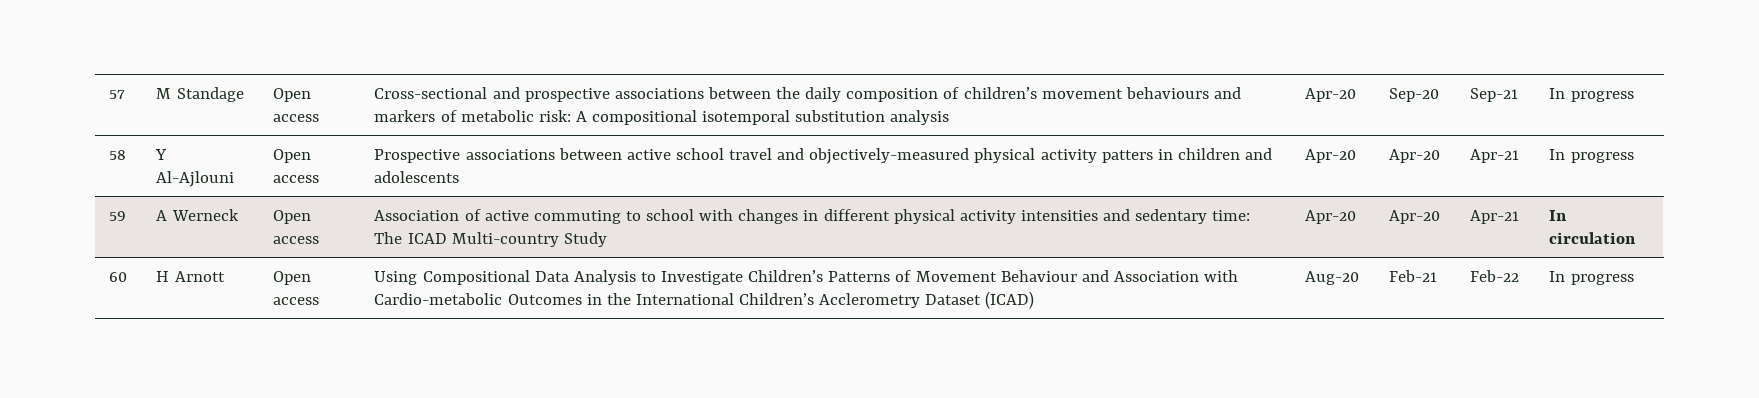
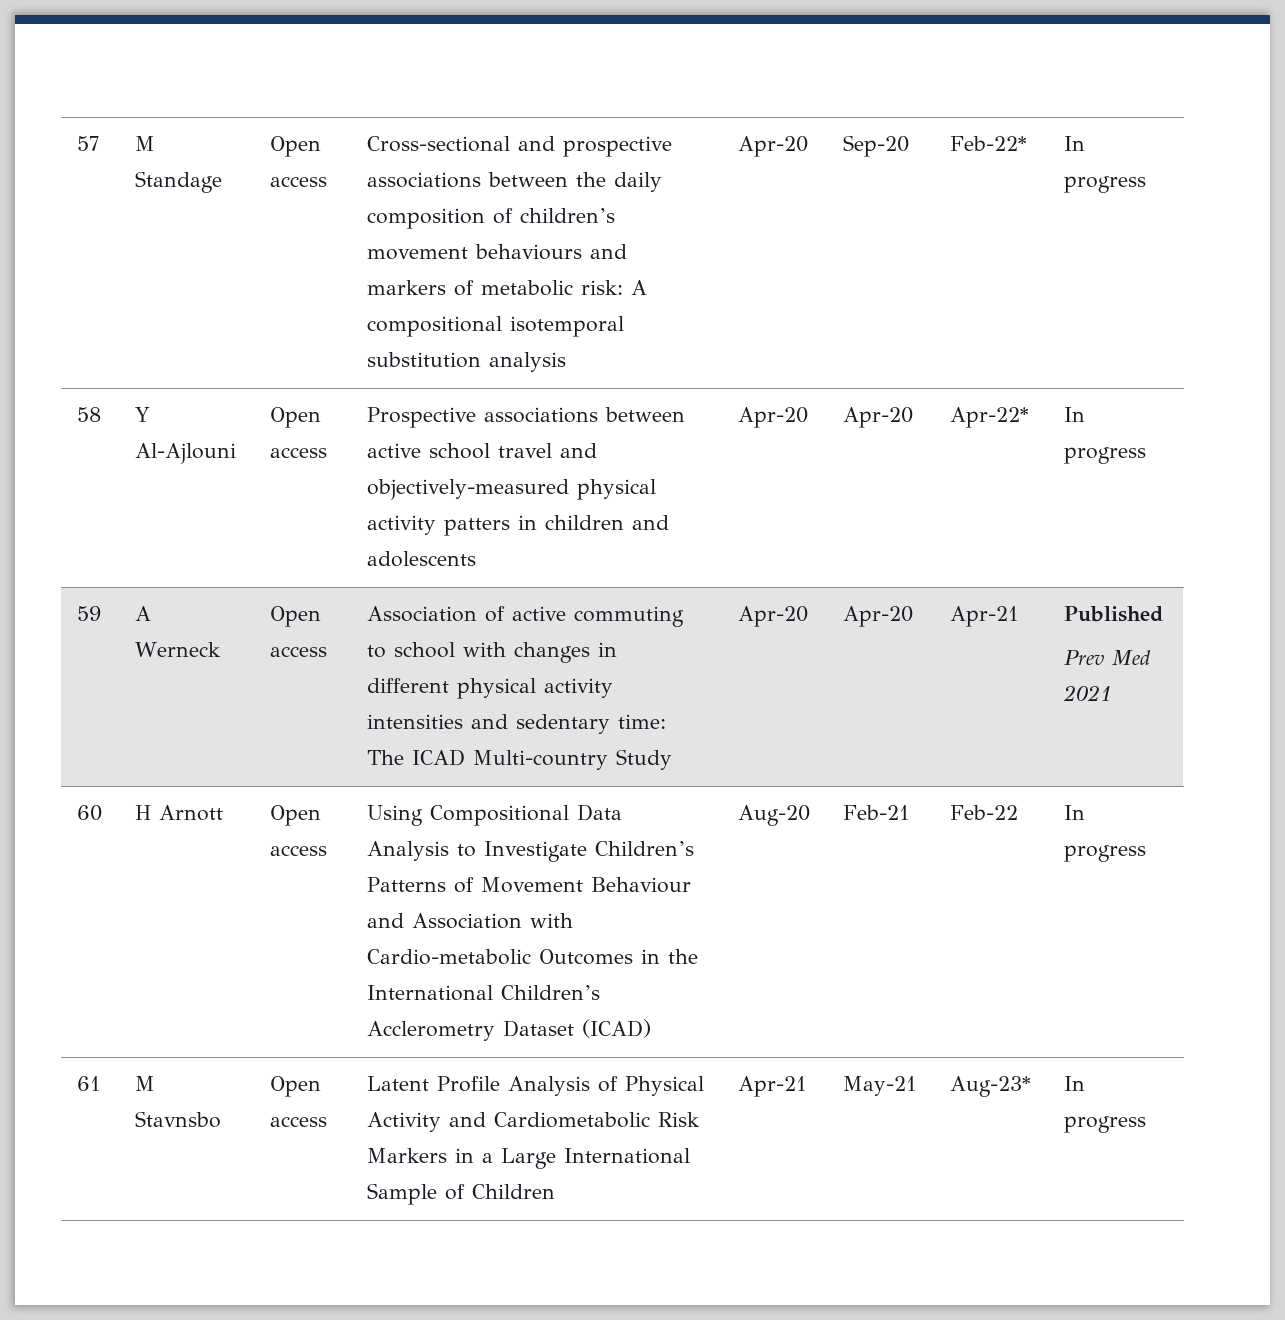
[1470,88,1519,102] Sep-21 -> [950,136,1028,151] Feb-22*
[1470,149,1520,163] Apr-21 -> [950,407,1030,428] Apr-22*
[1549,210,1568,221] [1549,232,1637,244] In circulation -> [1064,606,1164,622] [1064,650,1152,665] [1063,685,1113,701] Published // Prev Med 2021
(1634, 279) none -> [77,1076,101,1091] [135,1076,156,1091] [135,1111,222,1128] [270,1076,322,1097] [270,1116,328,1127] [367,1076,705,1096] [367,1112,701,1132] [367,1148,691,1169] [367,1183,556,1205] [738,1076,807,1097] [843,1076,917,1096] [950,1076,1032,1097] [1064,1076,1086,1091] [1064,1116,1147,1133] // 61 | M Stavnsbo | Open access | Latent Profile Analysis of Physical Activity and Cardiometabolic Risk Markers in a Large International Sample of Children | Apr-21 | May-21 | Aug-23* | In progress

